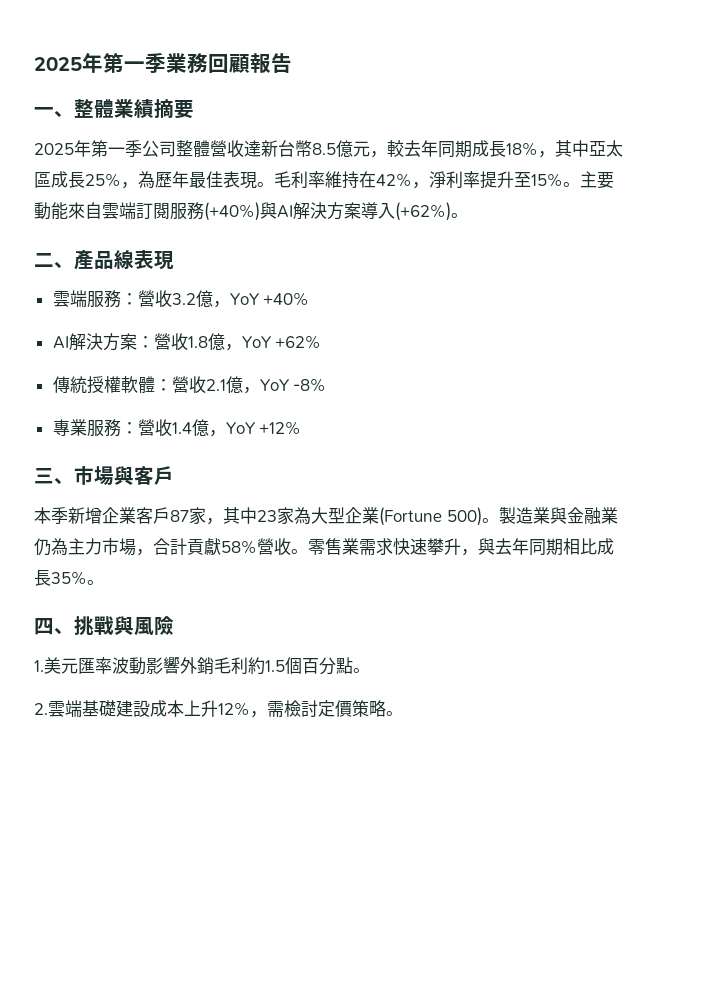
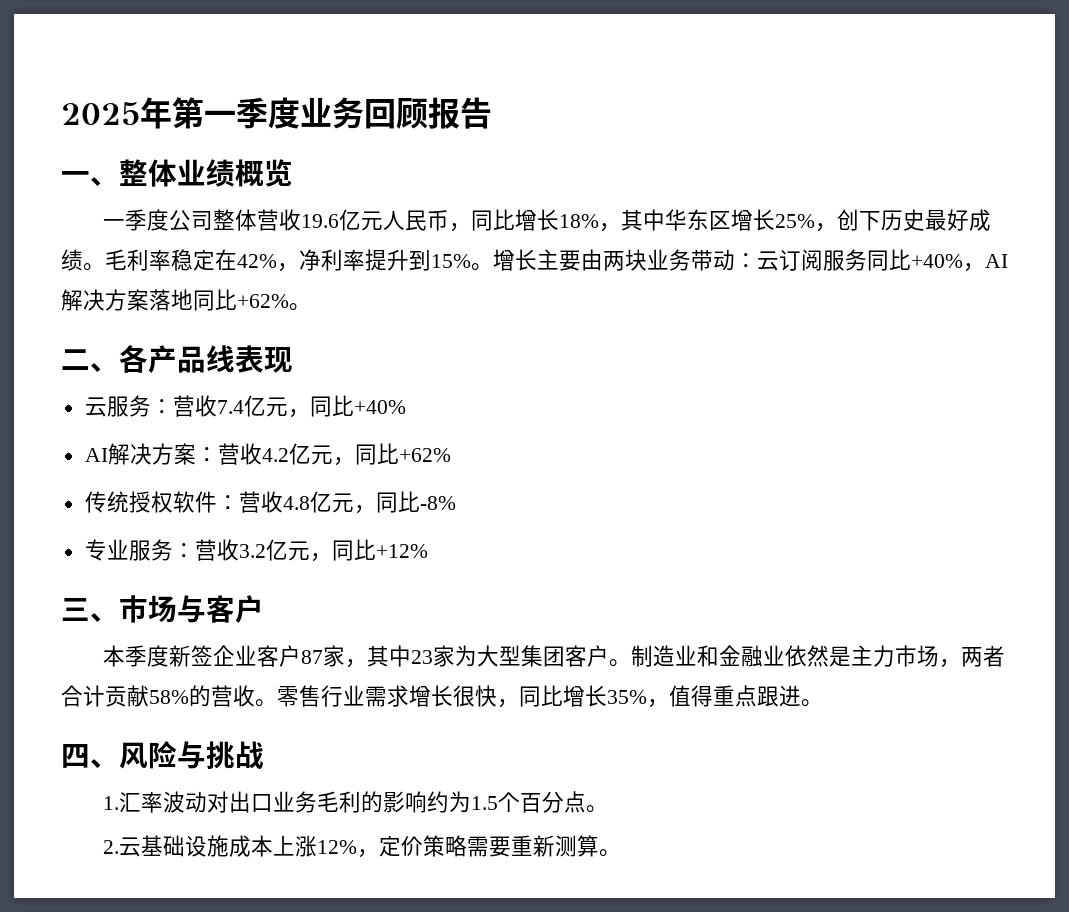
[34,53,271,73] 2025年第一季業務回顧報 -> [61,97,460,129] 2025年第一季度业务回顾报
[94,99,194,119] [34,140,623,158] [34,171,257,189] 體業績摘要 // 2025年第一季公司整體營收達新台幣8.5億元，較去年同期成長18%，其中亞太區成長25%，為歷年最佳表現 -> [148,159,293,187] [103,209,992,232] [61,249,83,271] 体业绩概览 // 一季度公司整体营收19.6亿元人民币，同比增长18%，其中华东区增长25%，创下历史最好成绩
[325,171,359,189] 維持 -> [171,249,215,271] 稳定
[429,171,446,188] 淨 -> [299,249,321,271] 净
[514,171,614,189] [34,202,468,221] [34,249,174,270] [52,290,310,308] [52,333,322,351] [52,376,327,394] [52,419,256,437] 至15%。主要動能來自雲端訂閱服務(+40%)與AI解決方案導入(+62%)。 // 二、產品線表現 // 雲端服務：營收3.2億，YoY +40% // AI解決方案：營收1.8億，YoY +62% // 傳統授權軟體：營收2.1億，YoY -8% // 專業服務：營收1.4億，YoY -> [409,249,1008,272] [61,289,311,311] [61,345,293,373] [84,395,406,418] [84,443,451,466] [84,491,456,514] [84,539,376,562] 到15%。增长主要由两块业务带动：云订阅服务同比+40%，AI解决方案落地同比+62%。 // 二、各产品线表现 // 云服务：营收7.4亿元，同比+40% // AI解决方案：营收4.2亿元，同比+62% // 传统授权软件：营收4.8亿元，同比-8% // 专业服务：营收3.2亿元，同比
[94,466,174,485] 場與客戶 -> [148,595,264,623] 场与客户
[68,507,170,524] 新增企業客戶 -> [147,645,302,667] 度新签企业客户
[294,507,618,526] [34,538,614,556] [34,570,87,586] 為大型企業(Fortune 500)。製造業與金融業仍為主力市場，合計貢獻58%營收。零售業需求快速攀升，與去年同期相比成長35% -> [455,645,1006,668] [61,685,801,708] 为大型集团客户。制造业和金融业依然是主力市场，两者合计贡献58%的营收。零售行业需求增长很快，同比增长35%，值得重点跟进
[74,616,174,636] 挑戰與風險 -> [119,741,264,769] 风险与挑战
[44,657,370,675] [34,700,386,718] 美元匯率波動影響外銷毛利約1.5個百分點。 // 2.雲端基礎建設成本上升12%，需檢討定價策略 -> [119,791,609,813] [103,835,600,858] 汇率波动对出口业务毛利的影响约为1.5个百分点。 // 2.云基础设施成本上涨12%，定价策略需要重新测算

